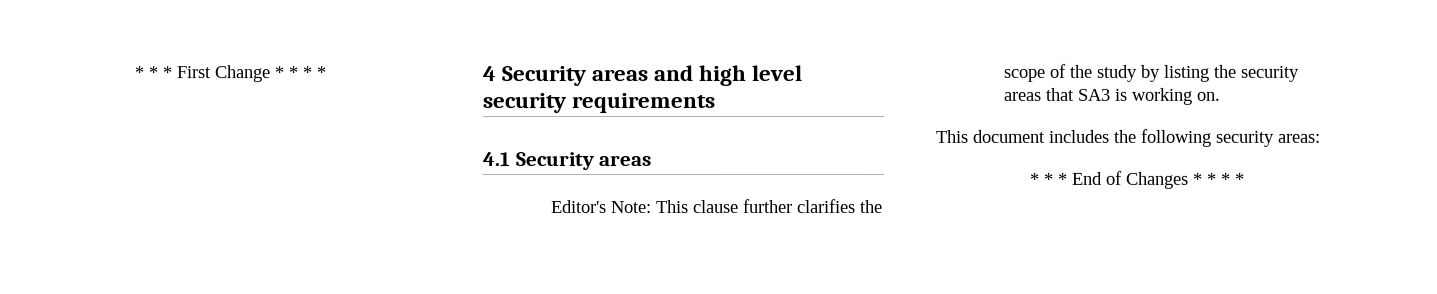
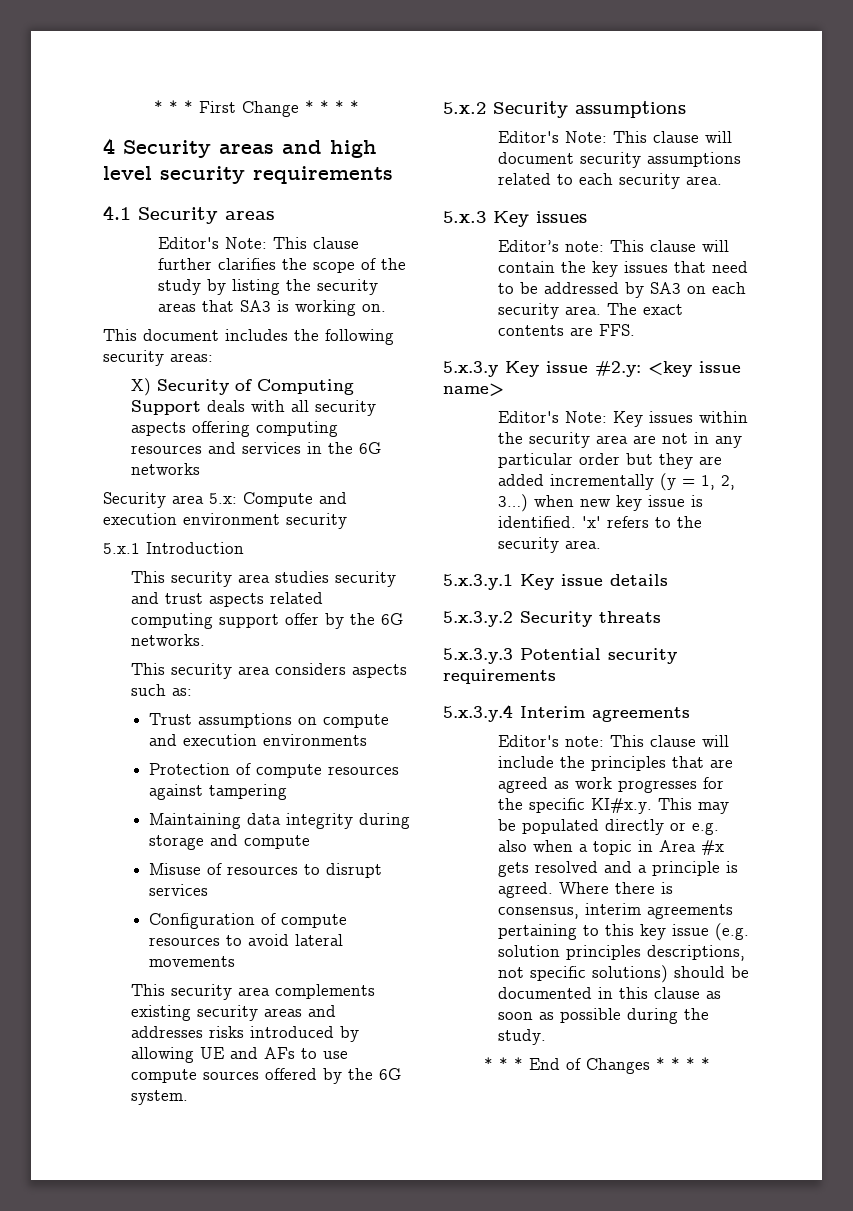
(1320, 138) none -> [130,378,354,396] [130,400,376,416] [130,421,338,437] [130,442,381,454] [130,463,200,475] [103,492,347,508] [103,513,347,529] [103,542,244,554] [130,571,396,587] [130,592,323,607] [130,613,403,629] [130,634,205,646] [130,663,407,679] [130,684,192,696] [148,713,389,728] [148,734,367,746] [148,763,399,778] [148,784,287,800] [148,813,410,829] [148,834,310,850] [148,863,382,878] [148,884,208,896] [148,913,347,929] [148,934,343,946] [148,956,235,967] [130,984,375,1000] [130,1005,336,1021] [130,1026,359,1042] [130,1047,348,1063] [130,1068,401,1084] [130,1090,188,1105] [443,101,686,118] [498,131,733,143] [498,152,742,168] [498,173,723,189] [443,211,587,227] [498,240,730,252] [498,261,749,277] [498,282,747,298] [498,303,684,319] [498,324,636,336] [443,360,741,377] [443,383,504,396] [498,411,749,427] [498,432,743,448] [498,453,723,469] [498,473,736,491] [498,494,704,512] [498,516,703,528] [498,537,602,553] [443,574,668,590] [443,611,661,627] [443,648,677,664] [443,669,556,684] [443,705,690,722] [498,735,730,747] [498,756,734,771] [498,777,725,793] [498,798,730,814] [498,819,720,835] [498,840,725,855] [498,861,739,877] [498,882,674,898] [498,903,734,919] [498,923,750,941] [498,945,746,961] [498,965,750,983] [498,987,722,999] [498,1008,710,1024] [498,1029,547,1045] // X) Security of Computing Support deals with all security aspects offering computing resources and services in the 6G networks // Security area 5.x: Compute and execution environment security // 5.x.1 Introduction // This security area studies security and trust aspects related computing support offer by the 6G networks. // This security area considers aspects such as: // Trust assumptions on compute and execution environments // Protection of compute resources against tampering // Maintaining data integrity during storage and compute // Misuse of resources to disrupt services // Configuration of compute resources to avoid lateral movements // This security area complements existing security areas and addresses risks introduced by allowing UE and AFs to use compute sources offered by the 6G system. // 5.x.2 Security assumptions // Editor's Note: This clause will document security assumptions related to each security area. // 5.x.3 Key issues // Editor’s note: This clause will contain the key issues that need to be addressed by SA3 on each security area. The exact contents are FFS. // 5.x.3.y Key issue #2.y: <key issue name> // Editor's Note: Key issues within the security area are not in any particular order but they are added incrementally (y = 1, 2, 3…) when new key issue is identified. 'x' refers to the security area. // 5.x.3.y.1 Key issue details // 5.x.3.y.2 Security threats // 5.x.3.y.3 Potential security requirements // 5.x.3.y.4 Interim agreements // Editor's note: This clause will include the principles that are agreed as work progresses for the specific KI#x.y. This may be populated directly or e.g. also when a topic in Area #x gets resolved and a principle is agreed. Where there is consensus, interim agreements pertaining to this key issue (e.g. solution principles descriptions, not specific solutions) should be documented in this clause as soon as possible during the study.

